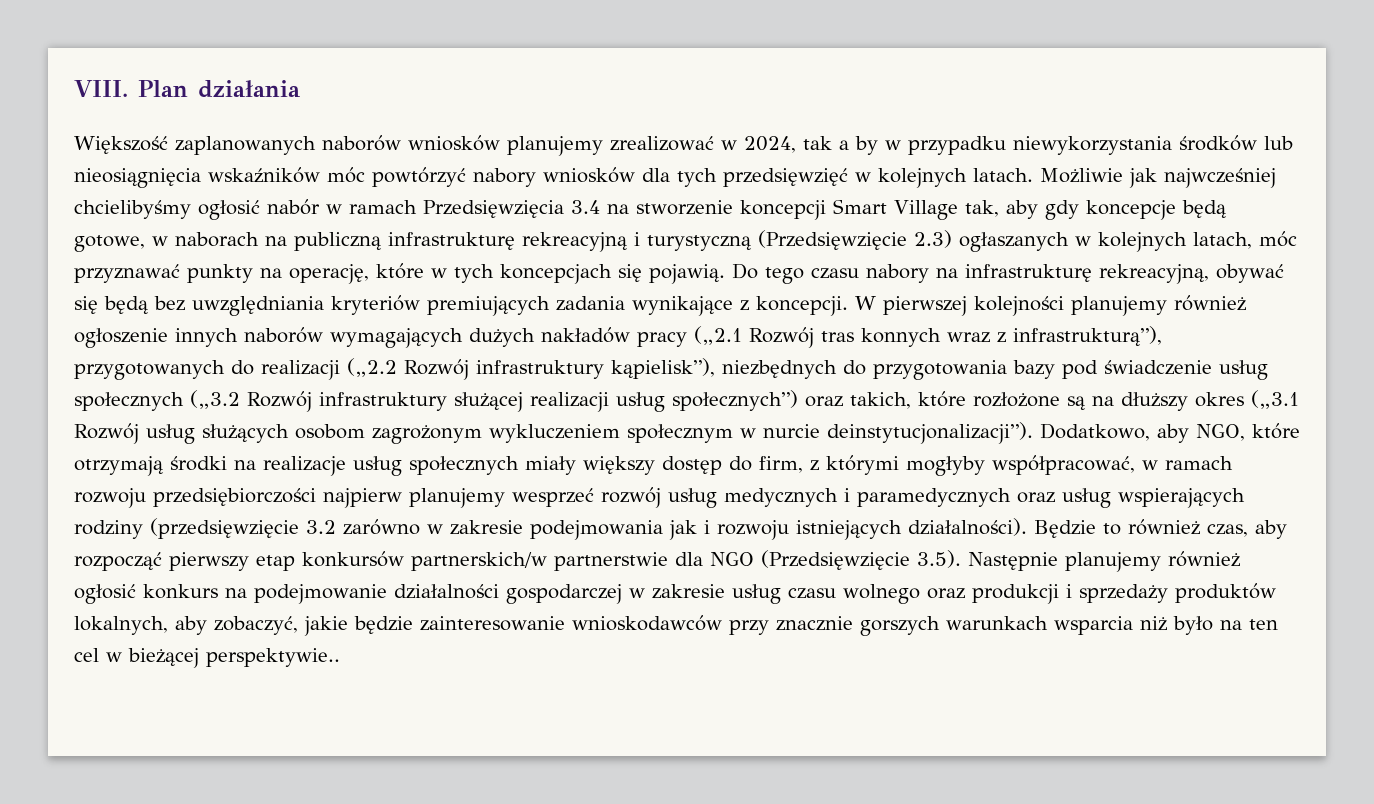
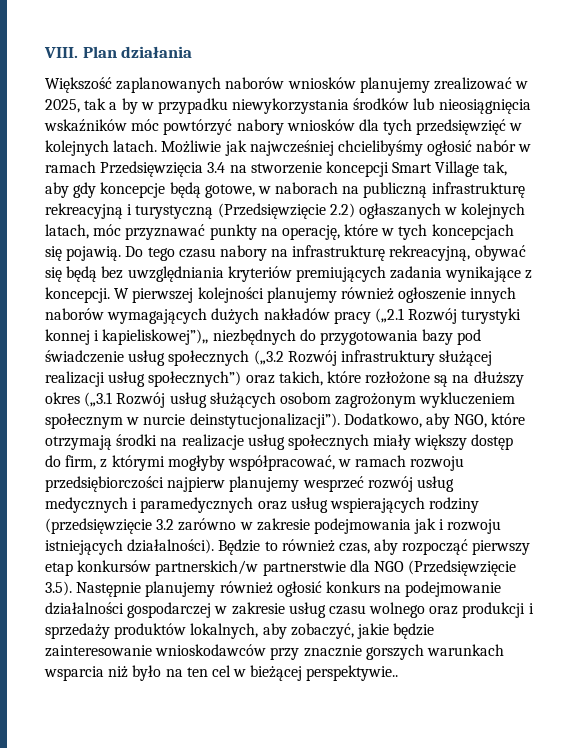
[744,136,796,153] 2024, -> [45,99,80,113] 2025,
[914,230,952,248] 2.3) -> [329,203,355,218] 2.2)
[821,326,1162,347] [74,358,715,380] tras konnych wraz z infrastrukturą”), przygotowanych do realizacji („2.2 Rozwój infrastruktury kąpielisk”), -> [461,308,522,324] [45,329,209,345] turystyki konnej i kapieliskowej”),,

